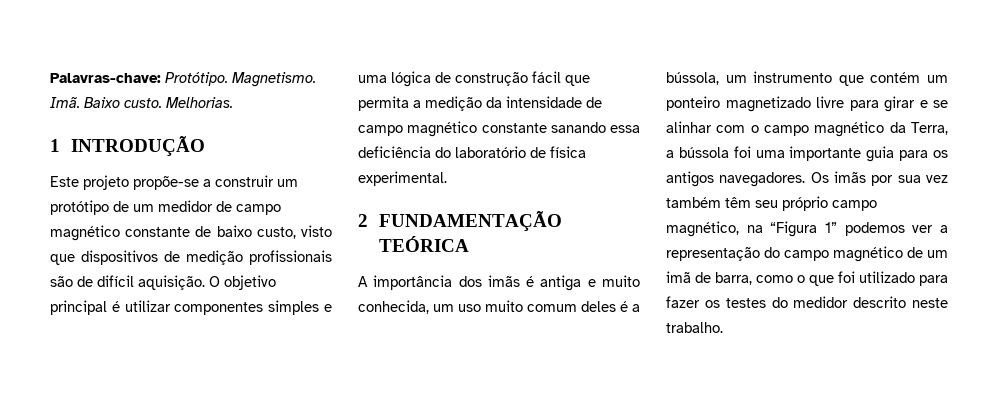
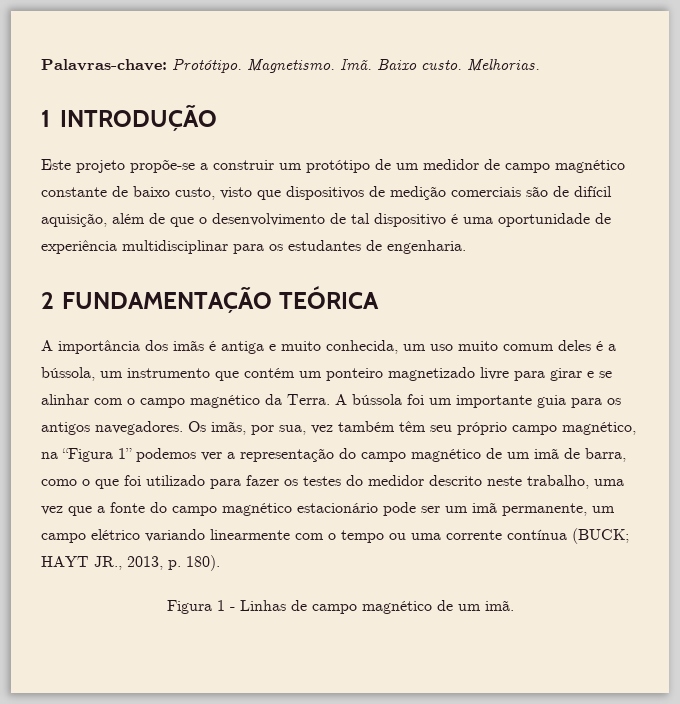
[249,250,332,265] profissionais -> [451,187,521,197] comerciais
[138,275,276,290] [50,300,332,315] [358,71,590,87] [358,96,602,111] [358,121,640,137] [358,146,586,158] [358,171,447,186] aquisição. O objetivo principal é utilizar componentes simples e uma lógica de construção fácil que permita a medição da intensidade de campo magnético constante sanando essa deficiência do laboratório de física experimental. -> [41,213,611,227] [41,240,466,254] aquisição, além de que o desenvolvimento de tal dispositivo é uma oportunidade de experiência multidisciplinar para os estudantes de engenharia.
[911,122,948,135] [666,150,674,158] Terra, a -> [287,394,347,405] Terra. A
[755,150,785,158] uma -> [429,398,452,405] um
[834,171,921,186] imãs por sua -> [211,421,306,435] imãs, por sua,
[666,322,723,333] trabalho. -> [527,475,624,489] [41,502,615,516] [41,528,629,544] [41,555,220,571] [166,600,514,614] trabalho, uma vez que a fonte do campo magnético estacionário pode ser um imã permanente, um campo elétrico variando linearmente com o tempo ou uma corrente contínua (BUCK; HAYT JR., 2013, p. 180). // Figura 1 - Linhas de campo magnético de um imã.

